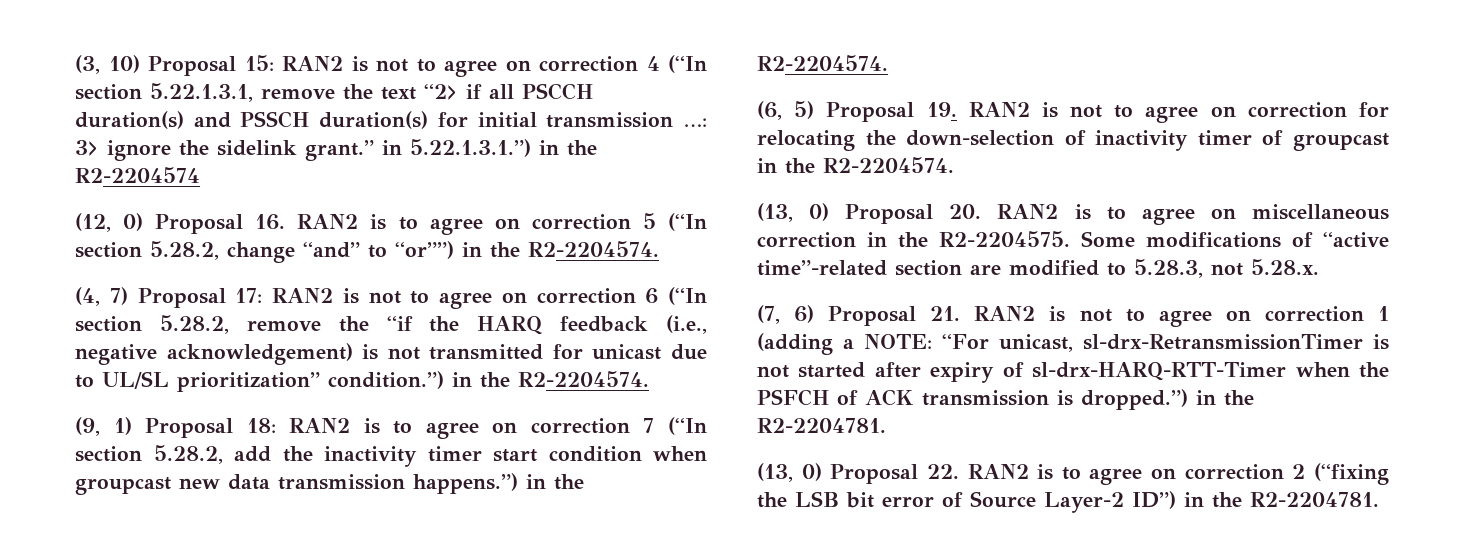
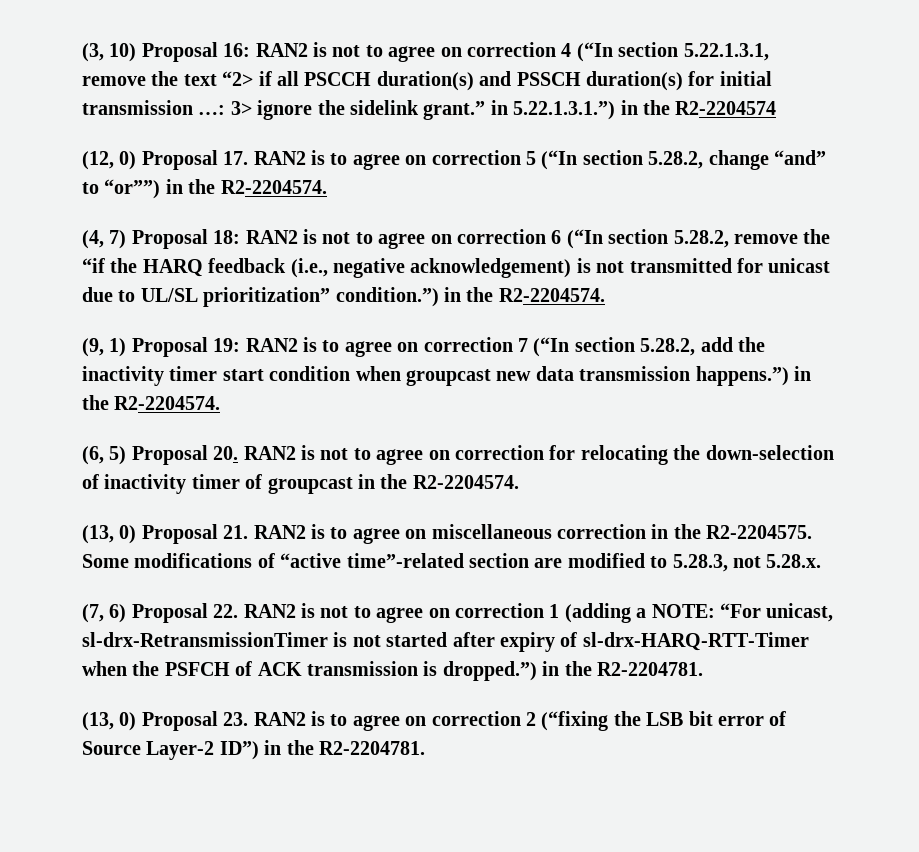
[244,55,274,71] 15: -> [223,43,251,57] 16:
[255,214,286,230] 16. -> [223,151,249,165] 17.
[235,288,263,303] 17: -> [213,230,241,244] 18:
[246,418,276,433] 18: -> [213,338,241,352] 19:
[926,102,957,117] 19. -> [213,446,239,460] 20.
[949,204,982,219] 20. -> [223,525,249,539] 21.
[930,306,961,321] 21. -> [213,604,239,618] 22.
[926,464,959,479] 22. -> [223,712,249,726] 23.

